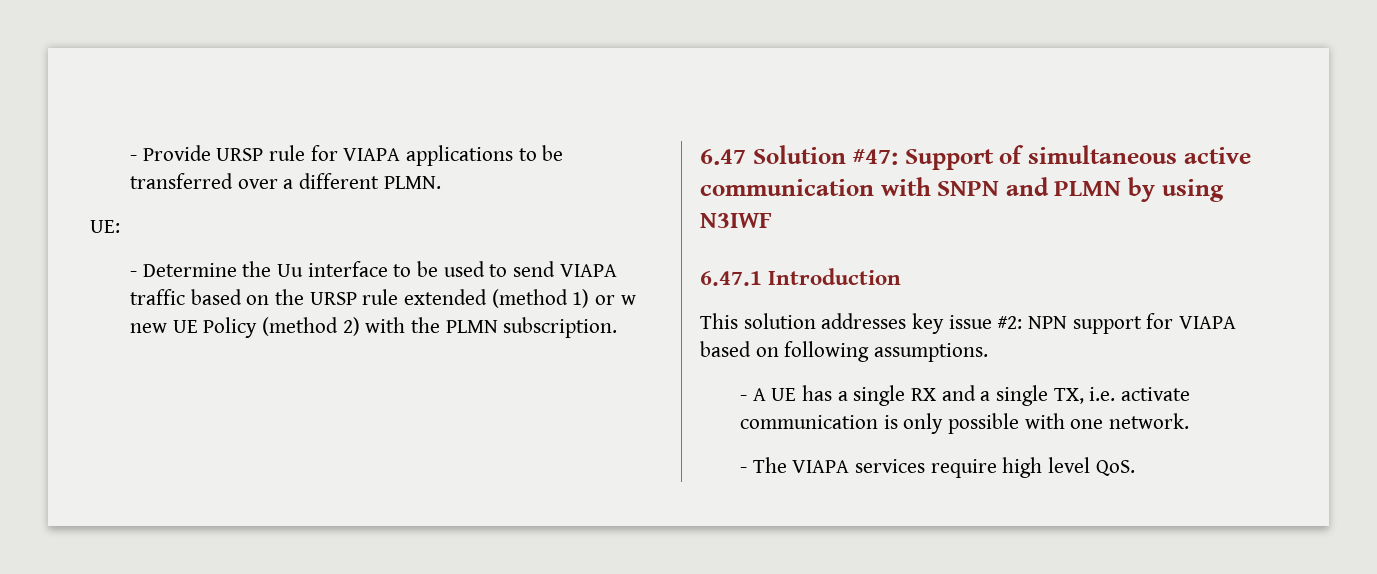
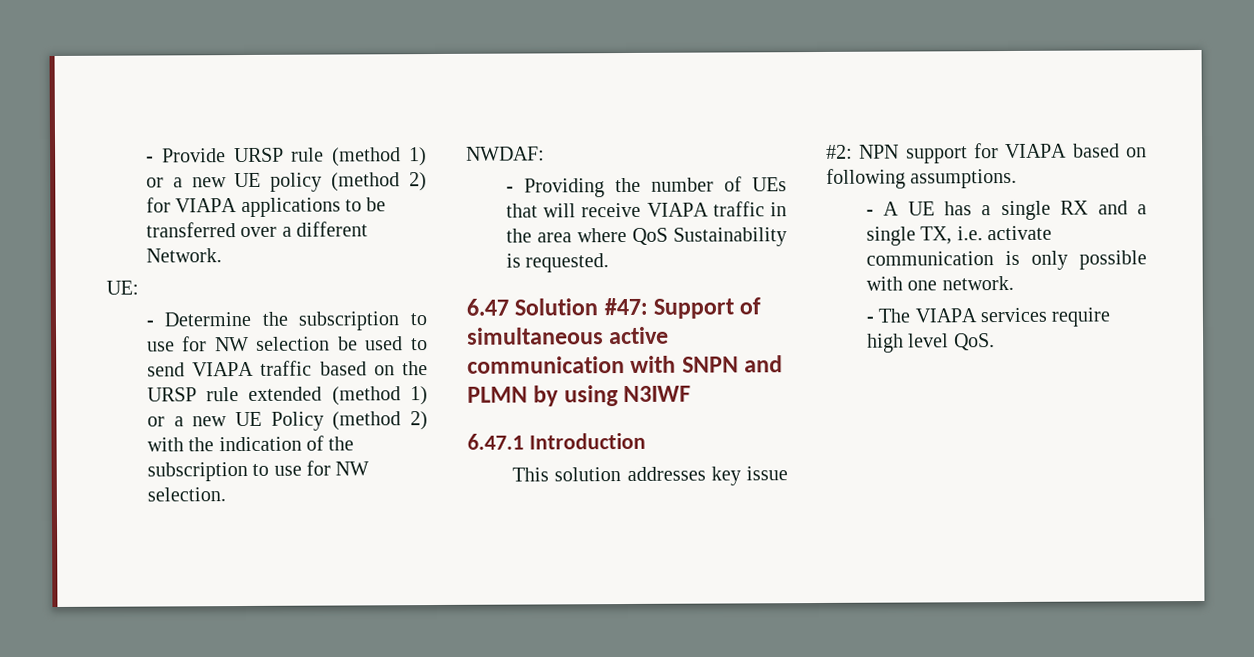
(306, 153) none -> [332,147,427,167] [145,172,427,192] (method 1) or a new UE policy (method 2)
[383,176,441,189] PLMN. -> [145,248,222,263] Network.
[277,261,412,277] Uu interface to -> [298,311,427,331] [146,336,331,352] subscription to use for NW selection
[620,295,636,305] w -> [173,416,184,427] a
[445,317,618,338] PLMN subscription. -> [218,435,355,452] [146,460,370,482] [146,487,226,502] [466,146,545,161] [505,176,787,198] [505,201,787,218] [505,227,787,247] [505,253,610,273] indication of the subscription to use for NW selection. // NWDAF: // - Providing the number of UEs that will receive VIAPA traffic in the area where QoS Sustainability is requested.

